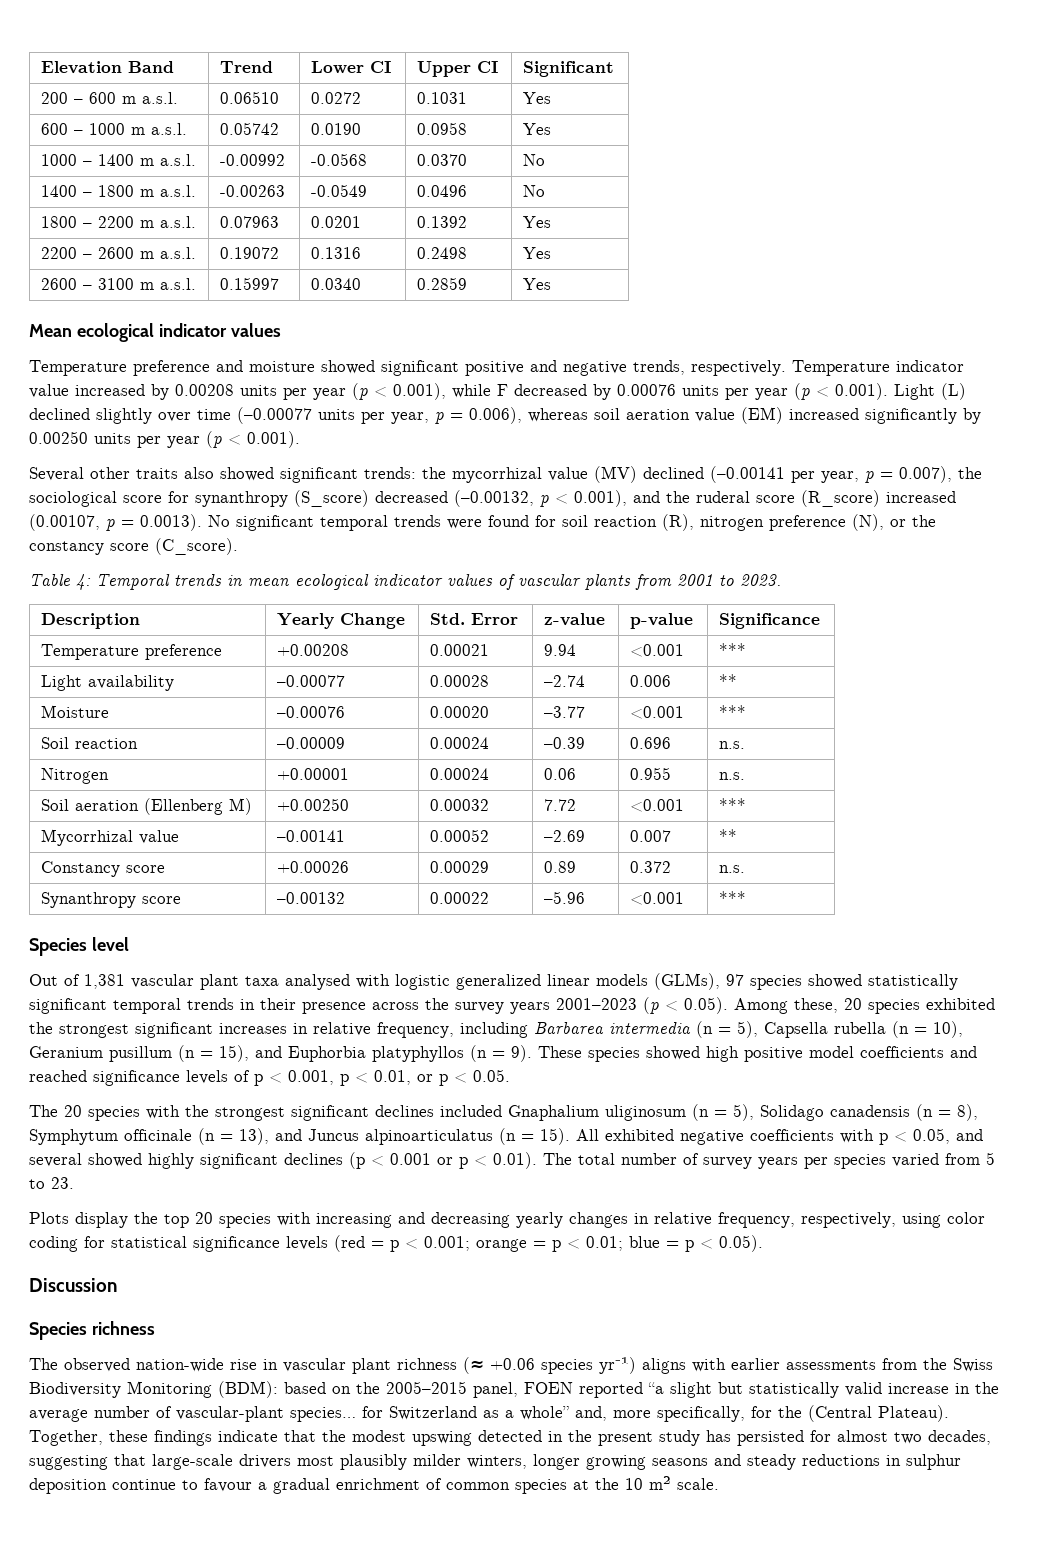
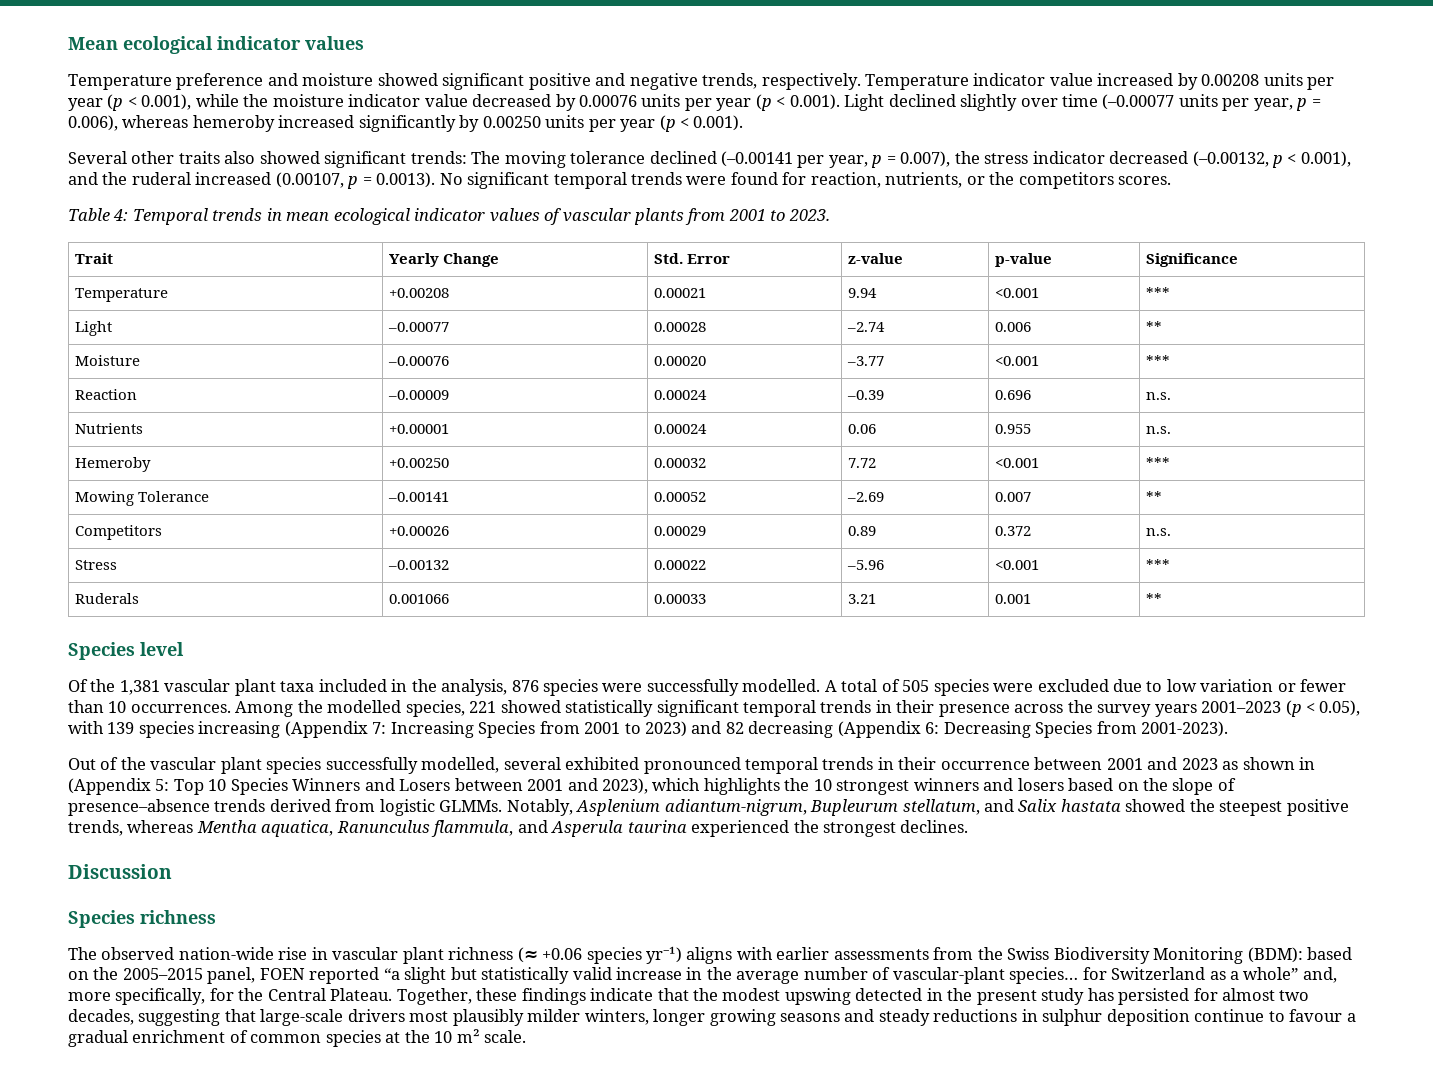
[41,61,175,74] [220,61,274,73] [311,61,392,74] [417,61,499,77] [523,61,615,77] [41,92,179,104] [220,91,280,104] [311,92,362,104] [417,92,468,104] [523,92,552,104] [41,123,188,135] [220,122,280,135] [311,123,362,135] [417,122,468,135] [523,123,552,135] [41,154,197,166] [220,154,286,166] [311,153,368,166] [417,154,468,166] [523,154,546,166] [41,185,197,197] [220,185,286,197] [311,184,368,197] [417,185,468,197] [523,185,546,197] [41,216,197,228] [220,216,280,228] [311,216,362,228] [417,216,468,228] [523,216,552,228] [41,247,197,259] [220,247,280,259] [311,247,362,259] [417,247,468,259] [523,247,552,259] [41,278,197,290] [220,277,280,290] [311,278,362,290] [417,277,468,290] [523,278,552,290] Elevation Band | Trend | Lower CI | Upper CI | Significant // 200 – 600 m a.s.l. | 0.06510 | 0.0272 | 0.1031 | Yes // 600 – 1000 m a.s.l. | 0.05742 | 0.0190 | 0.0958 | Yes // 1000 – 1400 m a.s.l. | -0.00992 | -0.0568 | 0.0370 | No // 1400 – 1800 m a.s.l. | -0.00263 | -0.0549 | 0.0496 | No // 1800 – 2200 m a.s.l. | 0.07963 | 0.0201 | 0.1392 | Yes // 2200 – 2600 m a.s.l. | 0.19072 | 0.1316 | 0.2498 | Yes // 2600 – 3100 m a.s.l. | 0.15997 | 0.0340 | 0.2859 | Yes // -> (68, 43) none
[497,384,508,396] F -> [243,94,468,107] the moisture indicator value
[941,383,966,400] (L) -> (885, 102) none
[594,407,783,424] soil aeration value (EM) -> [192,115,275,132] hemeroby
[422,466,637,483] the mycorrhizal value (MV) -> [471,151,646,168] The moving tolerance
[29,490,369,507] sociological score for synanthropy (S_score) -> [984,151,1105,164] stress indicator
[756,490,880,507] score (R_score) -> (191, 178) none
[562,514,936,531] [29,538,238,555] soil reaction (R), nitrogen preference (N), or the constancy score (C_score). -> [810,172,1172,189] reaction, nutrients, or the competitors scores.
[41,613,141,629] Description -> [75,253,114,264] Trait
[145,644,223,660] preference -> (169, 295) none
[88,675,175,691] availability -> (113, 328) none
[41,737,139,749] Soil reaction -> [75,389,138,400] Reaction
[41,768,110,784] Nitrogen -> [75,423,144,434] Nutrients
[41,798,253,815] Soil aeration (Ellenberg M) -> [75,457,152,472] Hemeroby
[41,829,180,846] Mycorrhizal value -> [75,491,210,506] Mowing Tolerance
[41,861,166,877] Constancy score -> [75,525,163,540] Competitors
[41,892,182,908] Synanthropy score -> [75,560,118,570] Stress
(747, 897) none -> [75,593,140,604] [389,594,450,604] [654,594,707,604] [848,594,877,604] [995,594,1032,604] [1146,593,1163,604] // Ruderals | 0.001066 | 0.00033 | 3.21 | 0.001 | **
[29,974,80,986] Out of -> [68,679,116,692] Of the
[285,973,802,990] analysed with logistic generalized linear models (GLMs), 97 species -> [318,679,1347,696] [68,700,497,717] included in the analysis, 876 species were successfully modelled. A total of 505 species were excluded due to low variation or fewer than 10 occurrences. Among the modelled species, 221
[684,997,995,1014] [29,1021,963,1038] [29,1045,977,1062] [29,1069,510,1086] [29,1104,978,1121] [29,1128,983,1145] [29,1152,995,1169] [29,1177,74,1189] [29,1212,985,1228] [29,1235,763,1252] 0.05). Among these, 20 species exhibited the strongest significant increases in relative frequency, including Barbarea intermedia (n = 5), Capsella rubella (n = 10), Geranium pusillum (n = 15), and Euphorbia platyphyllos (n = 9). These species showed high positive model coefficients and reached significance levels of p < 0.001, p < 0.01, or p < 0.05. // The 20 species with the strongest significant declines included Gnaphalium uliginosum (n = 5), Solidago canadensis (n = 8), Symphytum officinale (n = 13), and Juncus alpinoarticulatus (n = 15). All exhibited negative coefficients with p < 0.05, and several showed highly significant declines (p < 0.001 or p < 0.01). The total number of survey years per species varied from 5 to 23. // Plots display the top 20 species with increasing and decreasing yearly changes in relative frequency, respectively, using color coding for statistical significance levels (red = p < 0.001; orange = p < 0.01; blue = p < 0.05). -> [1319,700,1361,716] [68,721,1229,738] [68,757,1316,774] [68,778,1236,795] [68,799,1349,816] [68,820,969,837] 0.05), with 139 species increasing (Appendix 7: Increasing Species from 2001 to 2023) and 82 decreasing (Appendix 6: Decreasing Species from 2001-2023). // Out of the vascular plant species successfully modelled, several exhibited pronounced temporal trends in their occurrence between 2001 and 2023 as shown in (Appendix 5: Top 10 Species Winners and Losers between 2001 and 2023), which highlights the 10 strongest winners and losers based on the slope of presence–absence trends derived from logistic GLMMs. Notably, Asplenium adiantum-nigrum, Bupleurum stellatum, and Salix hastata showed the steepest positive trends, whereas Mentha aquatica, Ranunculus flammula, and Asperula taurina experienced the strongest declines.
[808,1405,949,1422] (Central Plateau). -> [267,988,393,1001] Central Plateau.

